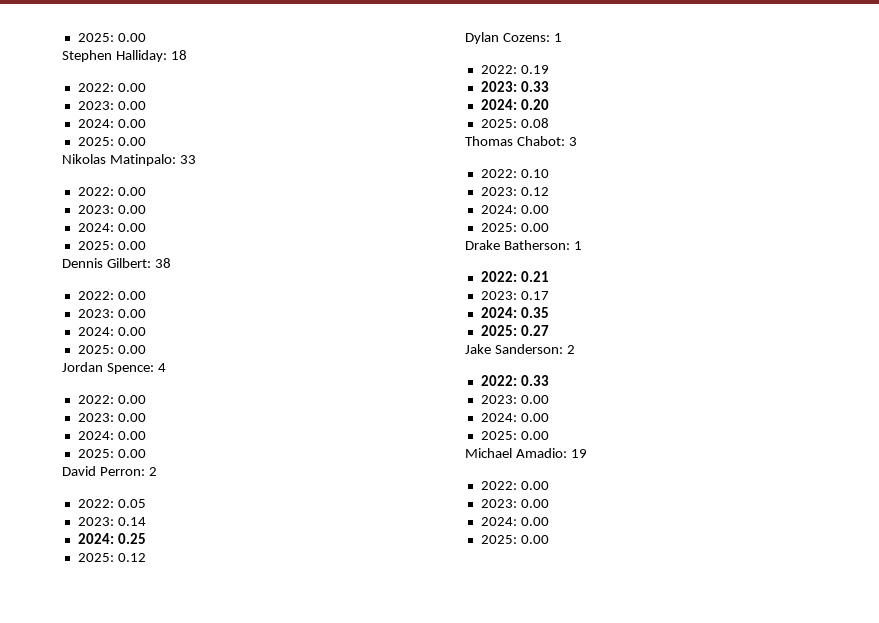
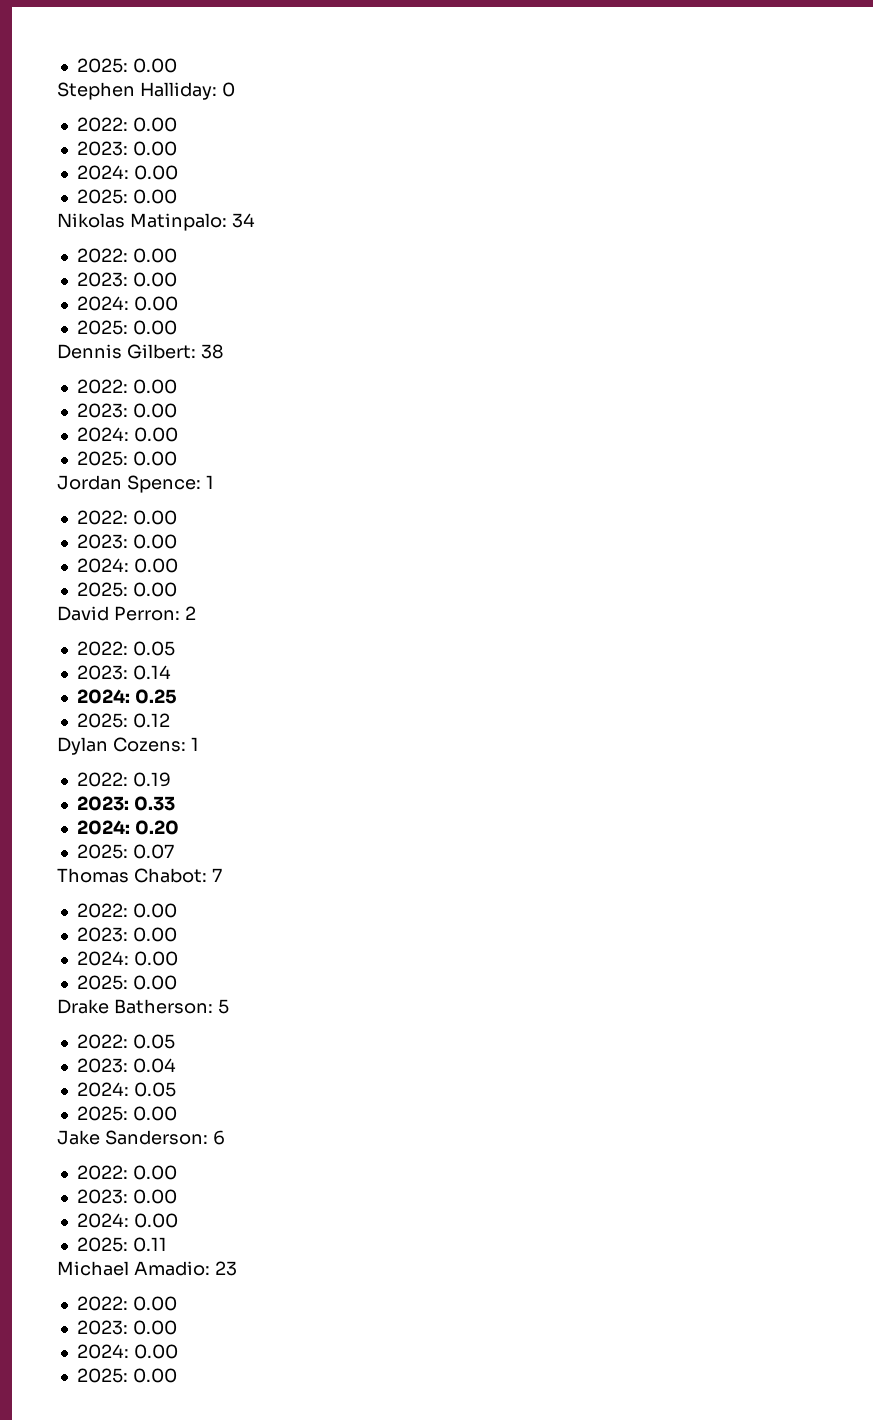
[170,50,187,60] 18 -> [221,82,235,97] 0
[179,155,196,164] 33 -> [231,213,255,228] 34
[157,363,166,372] 4 -> [205,475,214,489] 1
[520,118,549,128] 0.08 -> [132,844,174,859] 0.07
[568,137,577,146] [480,169,549,178] [480,187,549,196] [480,205,549,214] [480,223,549,232] [465,240,582,250] [480,271,549,282] [480,291,549,300] [480,307,549,318] [480,325,549,336] [465,344,575,354] [480,375,549,386] [480,395,549,404] [480,413,549,422] [480,431,549,440] [465,448,587,458] [480,481,549,490] [480,499,549,508] [480,517,549,526] [480,535,549,544] 3 // 2022: 0.10 // 2023: 0.12 // 2024: 0.00 // 2025: 0.00 // Drake Batherson: 1 // 2022: 0.21 // 2023: 0.17 // 2024: 0.35 // 2025: 0.27 // Jake Sanderson: 2 // 2022: 0.33 // 2023: 0.00 // 2024: 0.00 // 2025: 0.00 // Michael Amadio: 19 // 2022: 0.00 // 2023: 0.00 // 2024: 0.00 // 2025: 0.00 -> [211,868,222,882] [76,903,177,918] [76,927,177,942] [76,951,178,966] [76,975,177,990] [57,999,229,1014] [76,1034,175,1049] [76,1058,176,1073] [76,1082,176,1097] [76,1106,177,1121] [57,1130,225,1145] [76,1165,177,1180] [76,1189,177,1204] [76,1213,178,1228] [76,1237,167,1252] [57,1261,237,1276] [76,1296,177,1311] [76,1320,177,1335] [76,1344,178,1359] [76,1368,177,1383] 7 // 2022: 0.00 // 2023: 0.00 // 2024: 0.00 // 2025: 0.00 // Drake Batherson: 5 // 2022: 0.05 // 2023: 0.04 // 2024: 0.05 // 2025: 0.00 // Jake Sanderson: 6 // 2022: 0.00 // 2023: 0.00 // 2024: 0.00 // 2025: 0.11 // Michael Amadio: 23 // 2022: 0.00 // 2023: 0.00 // 2024: 0.00 // 2025: 0.00

